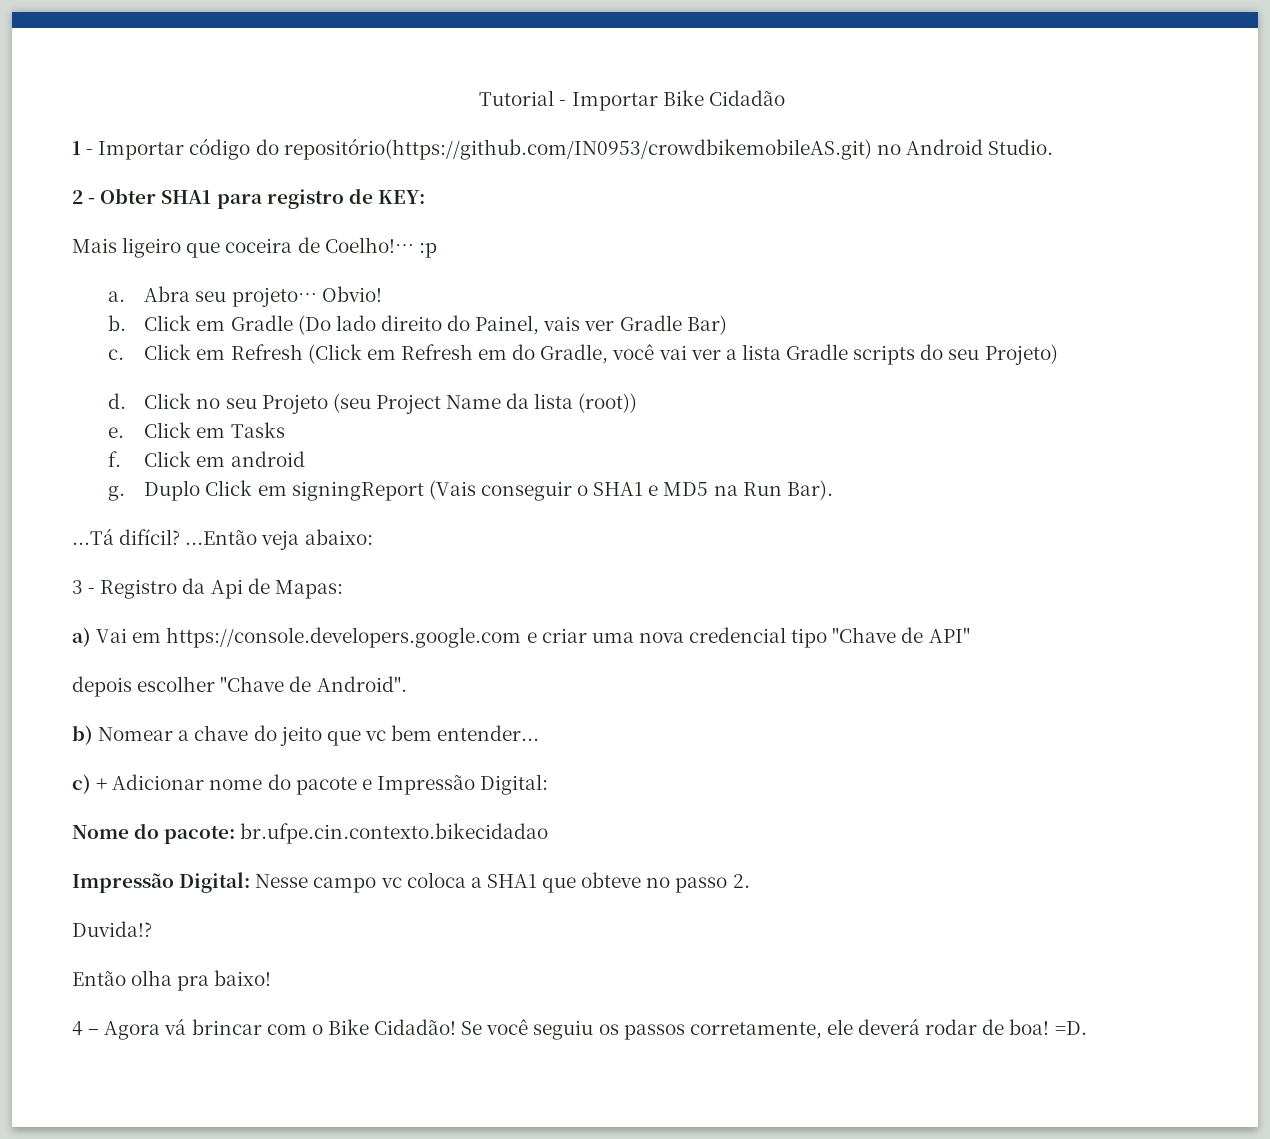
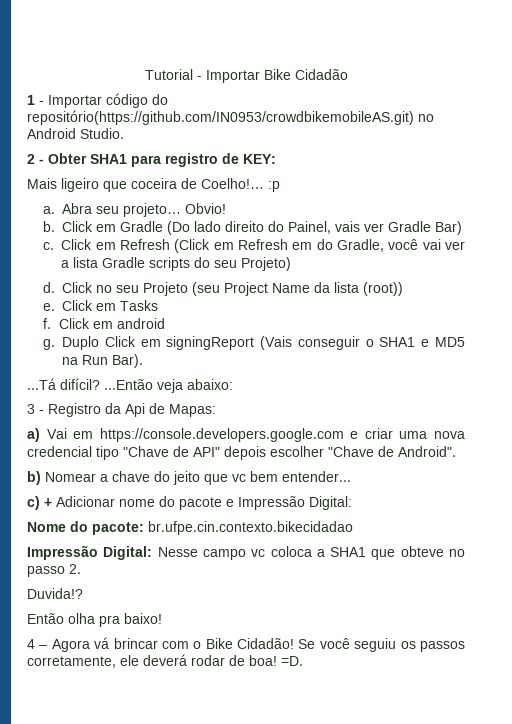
(970, 635) // -> (220, 452) none

